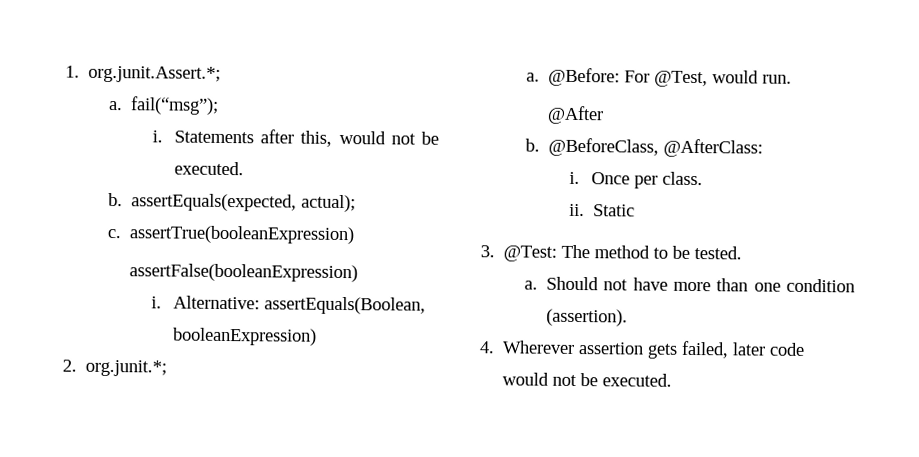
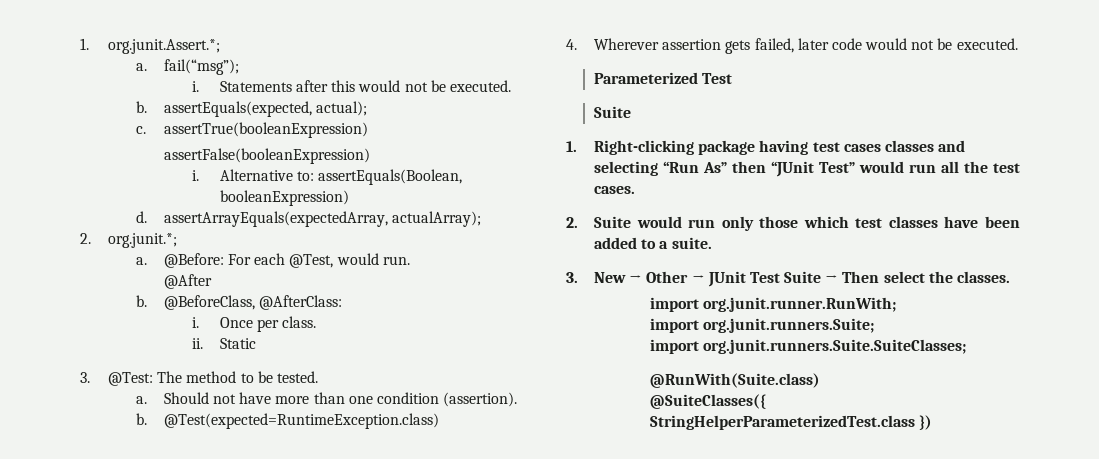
[300,130,333,147] this, -> [331,80,356,92] this
[172,295,260,310] Alternative: -> [219,169,315,181] Alternative to:
(317, 336) none -> [135,211,482,227] // d. assertArrayEquals(expectedArray, actualArray);
(651, 76) none -> [254,253,286,265] each
(629, 317) none -> [135,413,439,429] // b. @Test(expected=RuntimeException.class)
(673, 380) none -> [593,72,733,84] [593,106,631,118] [566,140,966,155] [593,161,1020,177] [593,186,635,194] [566,216,1020,231] [593,237,712,249] [566,271,1011,287] [649,297,897,312] [649,318,875,333] [649,339,967,354] [649,373,820,388] [649,394,766,409] [649,415,933,430] // Parameterized Test // Suite // 1. Right-clicking package having test cases classes and selecting “Run As” then “JUnit Test” would run all the test cases. // 2. Suite would run only those which test classes have been added to a suite. // 3. New → Other → JUnit Test Suite → Then select the classes. // import org.junit.runner.RunWith; // import org.junit.runners.Suite; // import org.junit.runners.Suite.SuiteClasses; // @RunWith(Suite.class) // @SuiteClasses({ StringHelperParameterizedTest.class })

